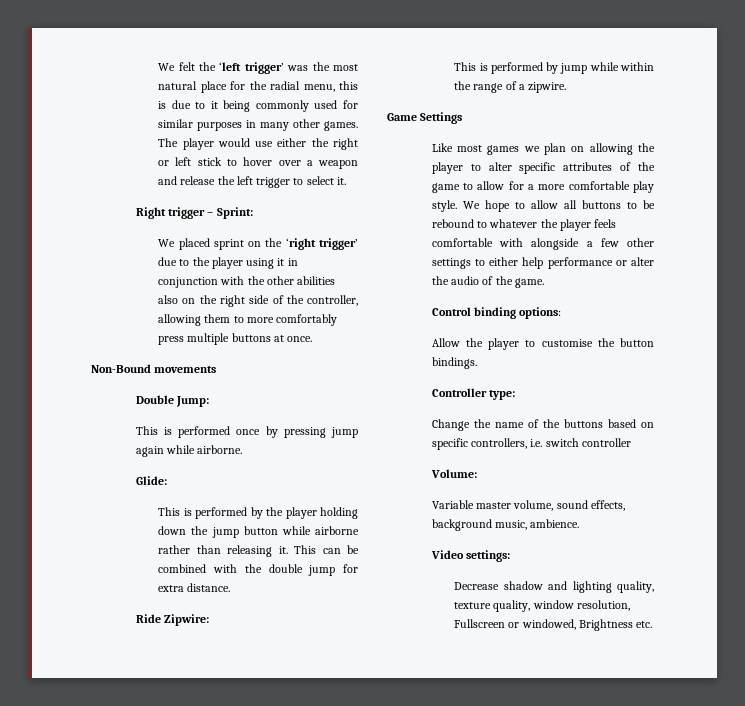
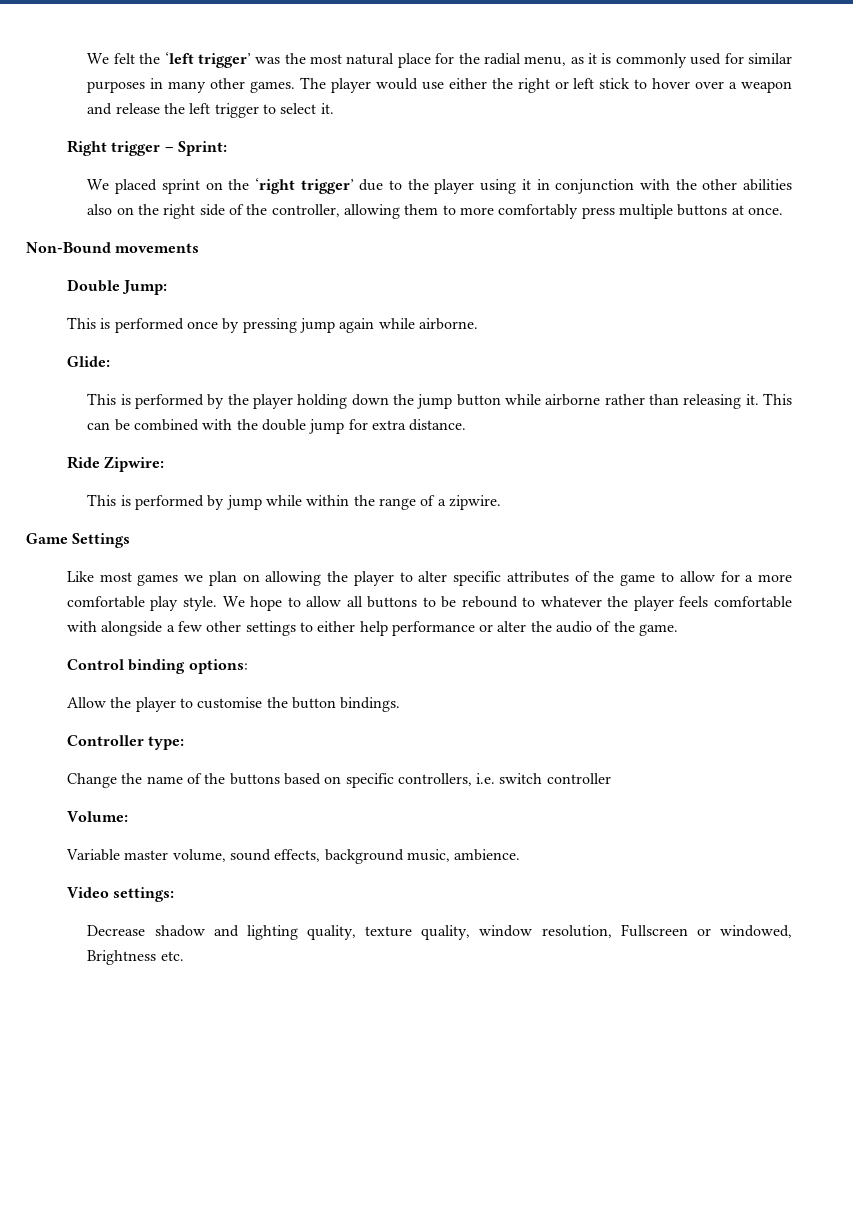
[339,81,359,90] [158,100,251,112] this is due to it being -> [570,53,612,64] as it is

